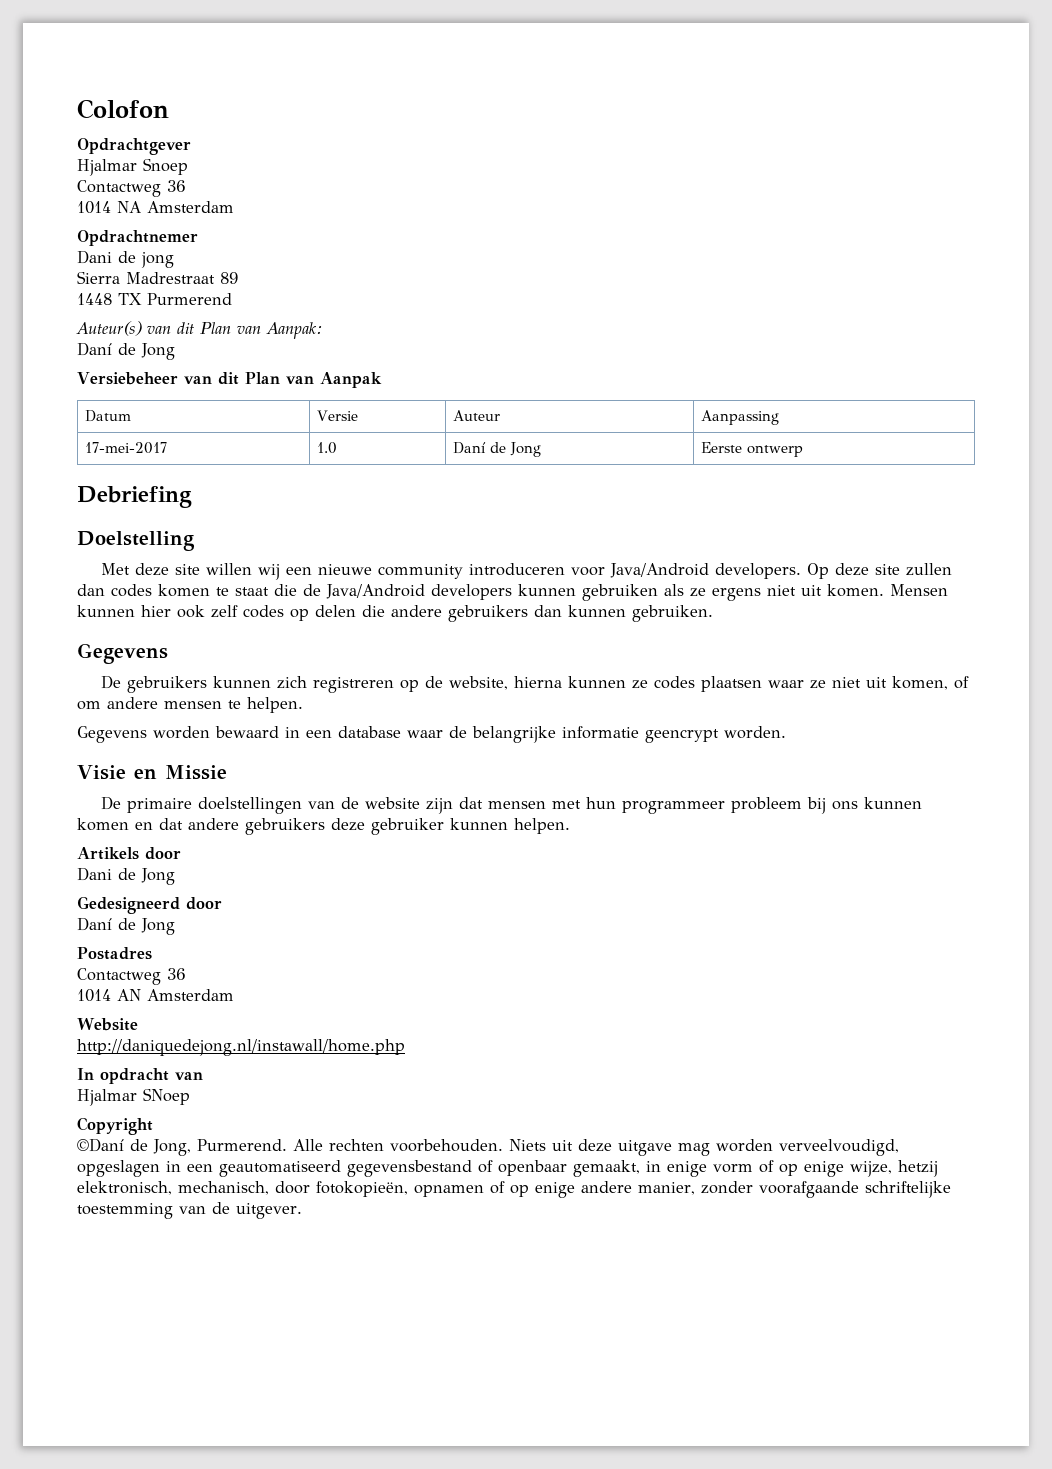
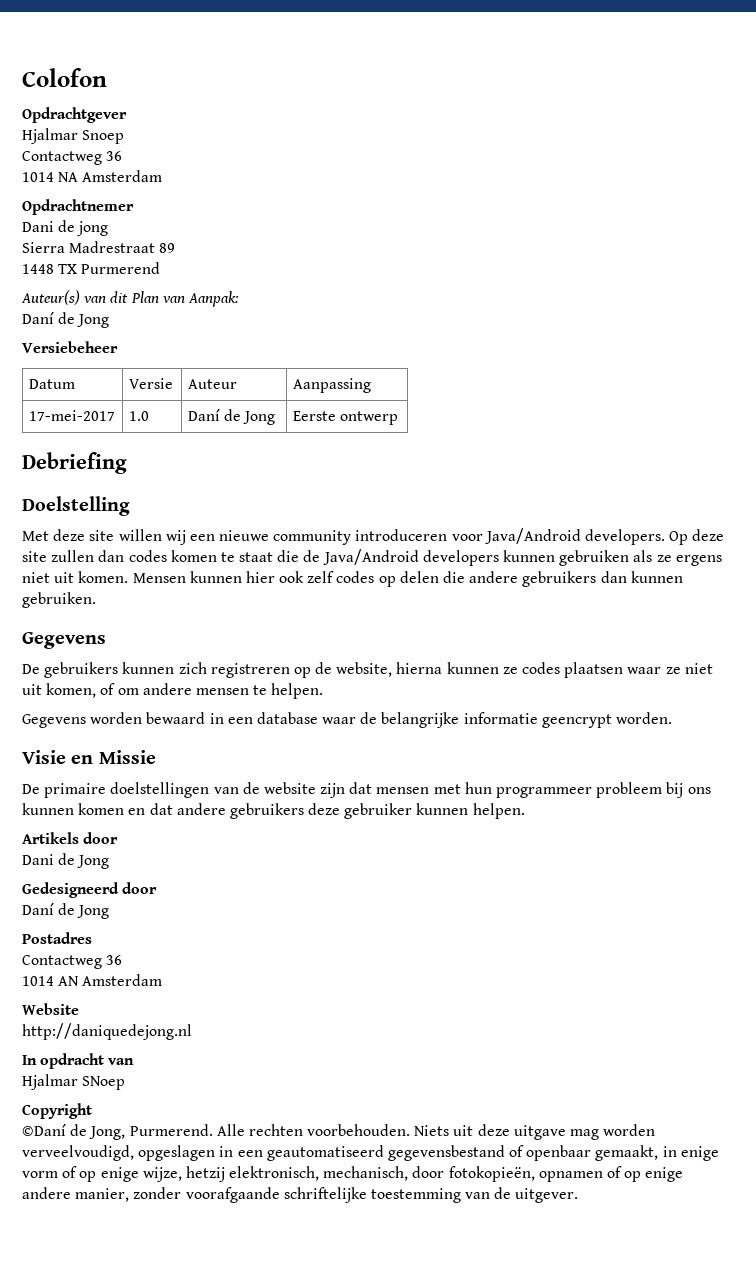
[183,372,382,388] van dit Plan van Aanpak -> (118, 347) none
[77,1039,405,1056] http://daniquedejong.nl/instawall/home.php -> [22,1023,192,1040] http://daniquedejong.nl

